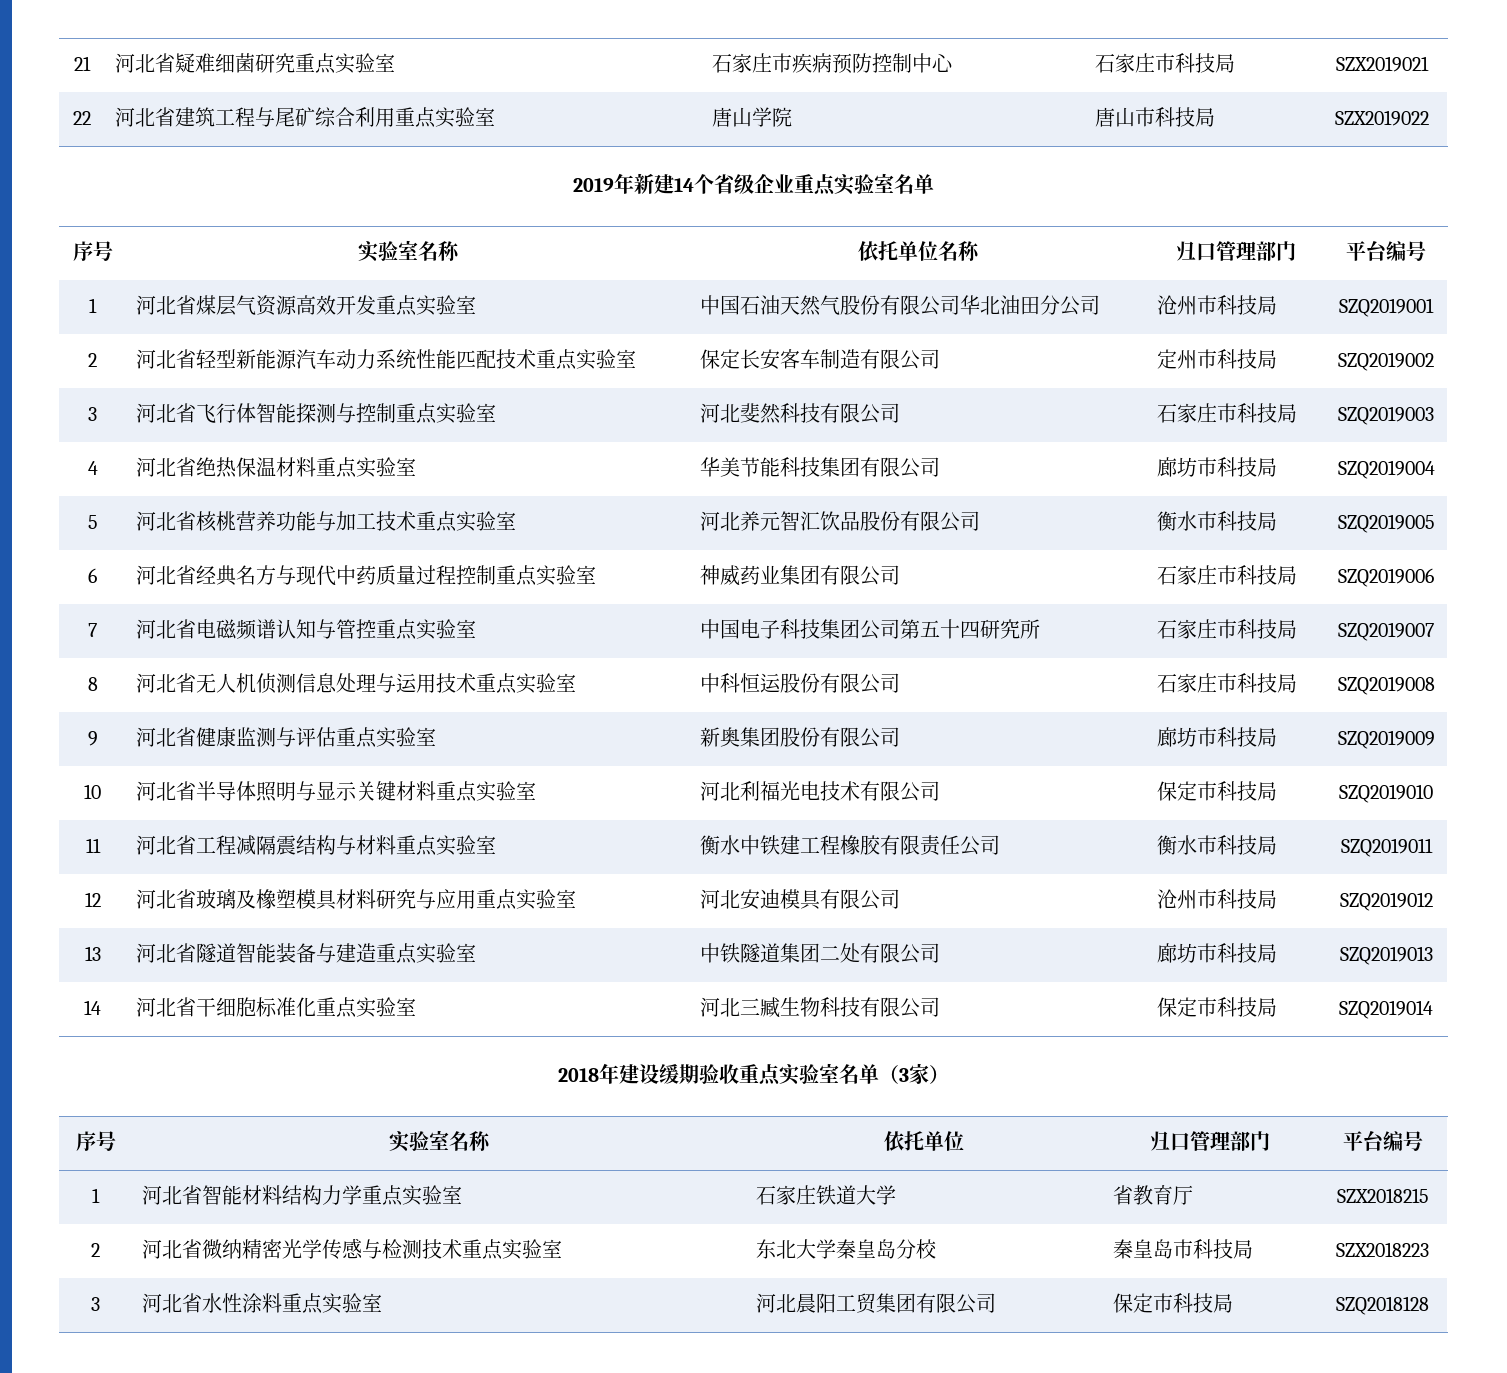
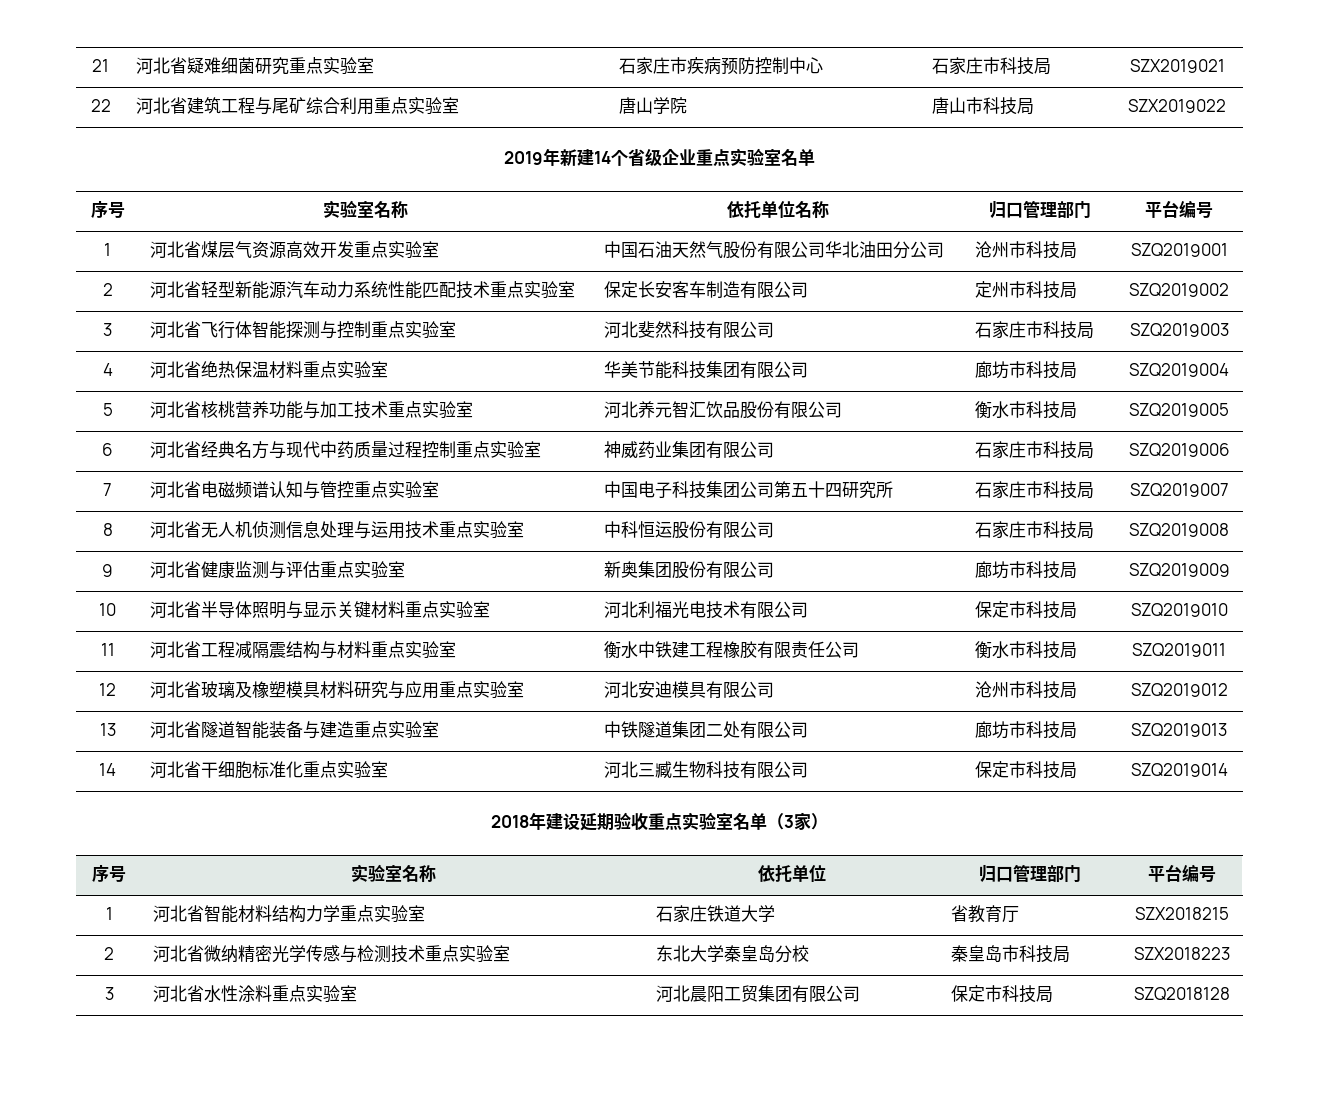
[659,1064,679,1084] 缓 -> [580,813,597,831] 延

